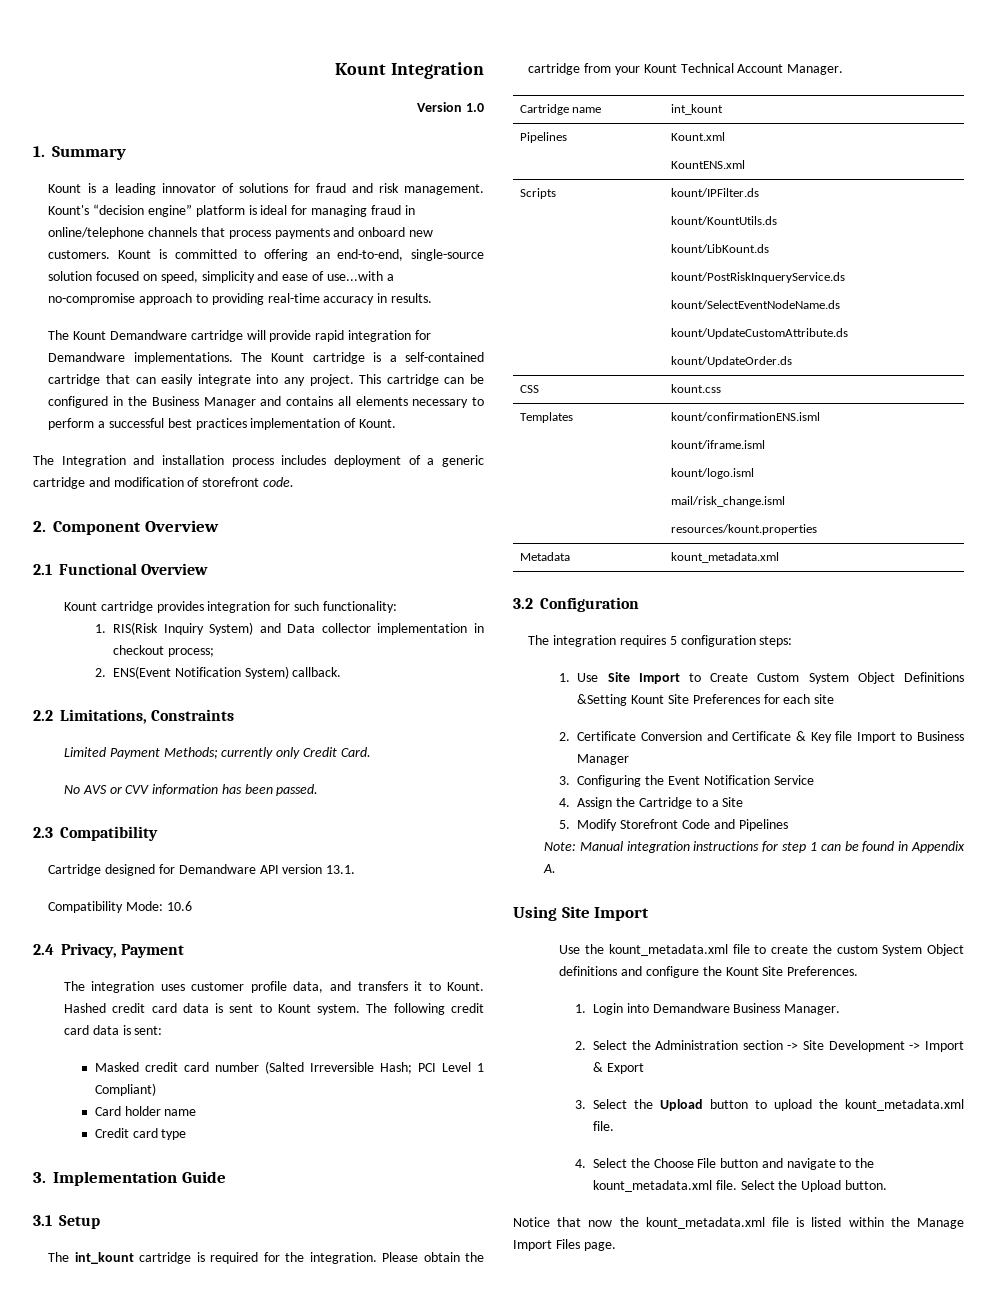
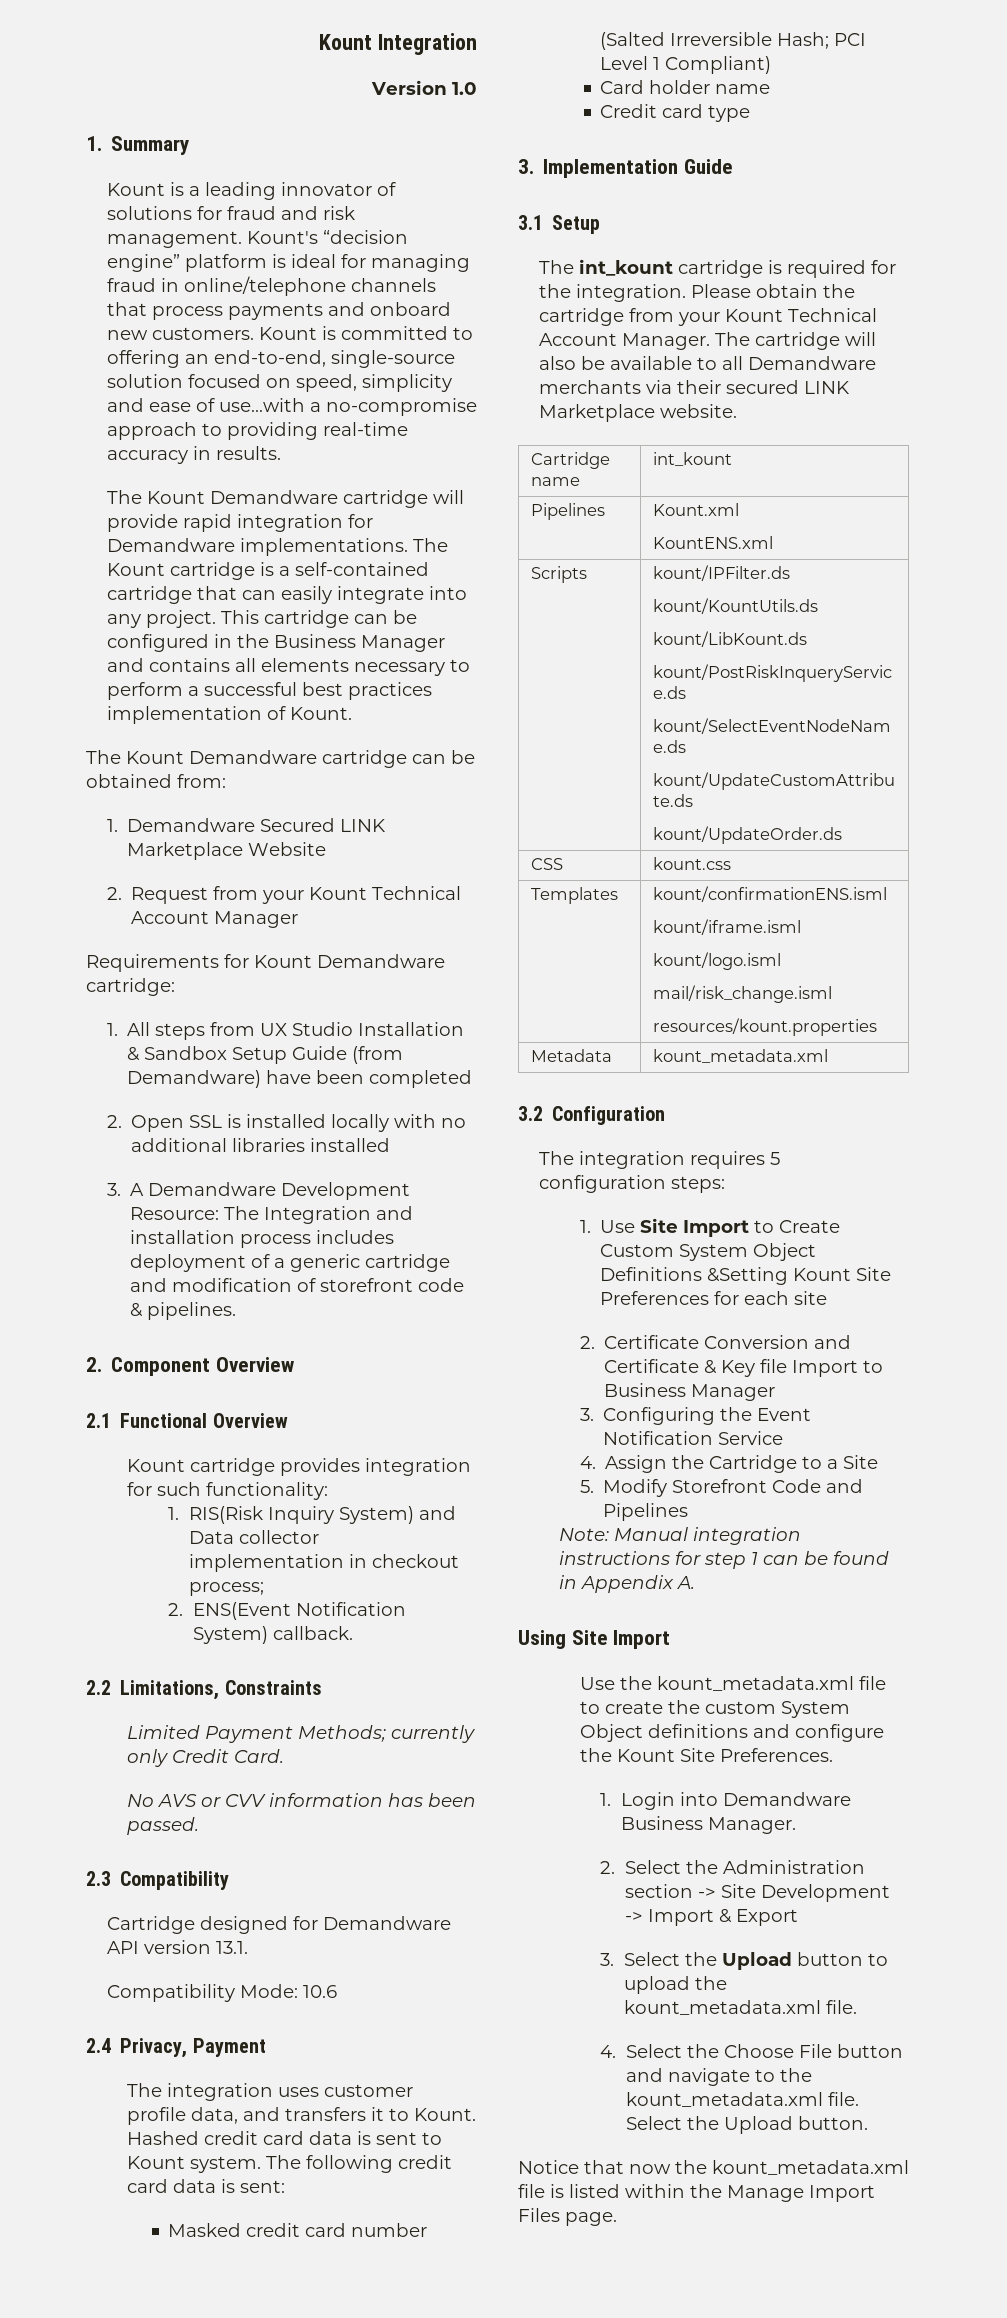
(54, 460) none -> [126,750,475,768] [86,774,226,788] [106,818,387,832] [127,842,327,860] [106,886,461,904] [130,911,298,928] [86,954,445,972] [86,978,175,996] [106,1022,465,1040] [127,1046,404,1064] [127,1070,473,1088] [106,1114,466,1132] [130,1138,390,1152] [106,1182,410,1200] [129,1206,259,1220] Kount Demandware cartridge can be obtained from: // 1. Demandware Secured LINK Marketplace Website // 2. Request from your Kount Technical Account Manager // Requirements for Kount Demandware cartridge: // 1. All steps from UX Studio Installation & Sandbox Setup Guide (from Demandware) have been completed // 2. Open SSL is installed locally with no additional libraries installed // 3. A Demandware Development Resource: The
[262,477,294,487] code. -> [417,1278,464,1292] [129,1302,236,1320] code & pipelines.
(844, 69) none -> [714,332,876,350] [538,356,876,370] [538,380,850,394] [538,404,737,422] The cartridge will also be available to all Demandware merchants via their secured LINK Marketplace website.

